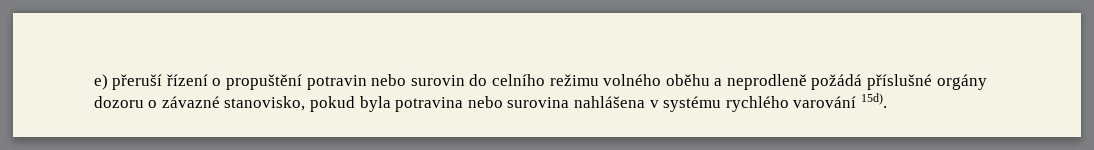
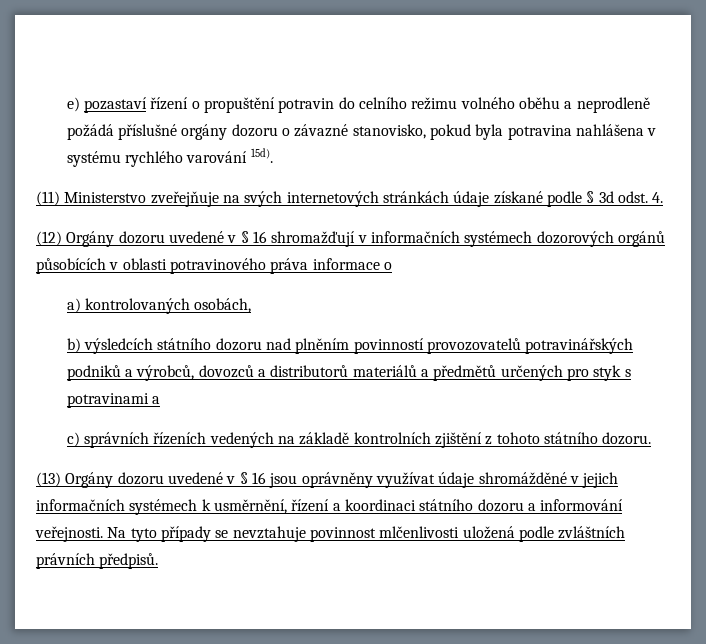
[112,74,163,90] přeruší -> [84,97,148,113] pozastaví
[371,74,465,86] nebo surovin -> (335, 105) none
[467,96,570,108] nebo surovina -> (572, 132) none
(887, 100) none -> [36,191,664,207] [36,231,665,247] [36,258,392,274] [66,298,252,314] [66,338,634,354] [66,365,631,381] [66,393,161,408] [66,432,652,448] [36,472,619,488] [36,499,624,515] [35,526,626,542] [36,553,159,569] // (11) Ministerstvo zveřejňuje na svých internetových stránkách údaje získané podle § 3d odst. 4. // (12) Orgány dozoru uvedené v § 16 shromažďují v informačních systémech dozorových orgánů působících v oblasti potravinového práva informace o // a) kontrolovaných osobách, // b) výsledcích státního dozoru nad plněním povinností provozovatelů potravinářských podniků a výrobců, dovozců a distributorů materiálů a předmětů určených pro styk s potravinami a // c) správních řízeních vedených na základě kontrolních zjištění z tohoto státního dozoru. // (13) Orgány dozoru uvedené v § 16 jsou oprávněny využívat údaje shromážděné v jejich informačních systémech k usměrnění, řízení a koordinaci státního dozoru a informování veřejnosti. Na tyto případy se nevztahuje povinnost mlčenlivosti uložená podle zvláštních právních předpisů.

